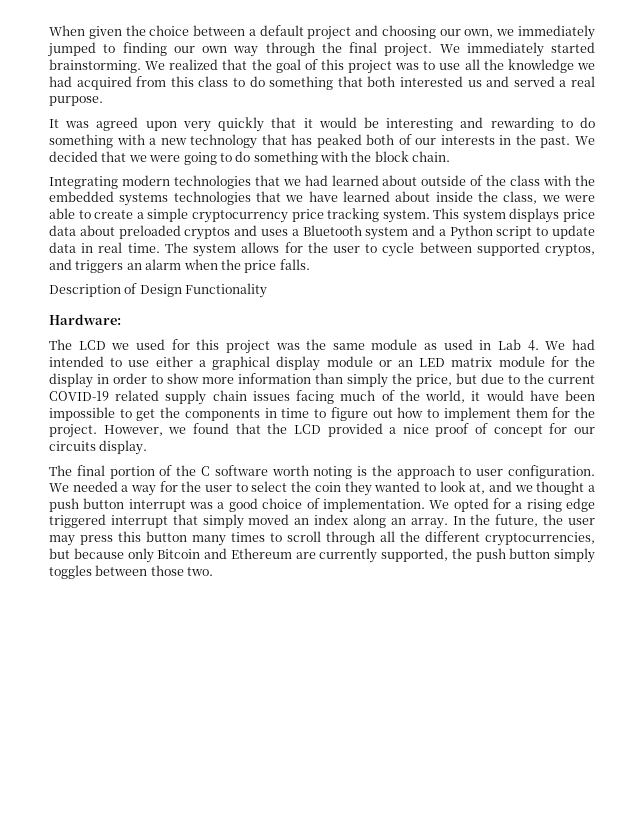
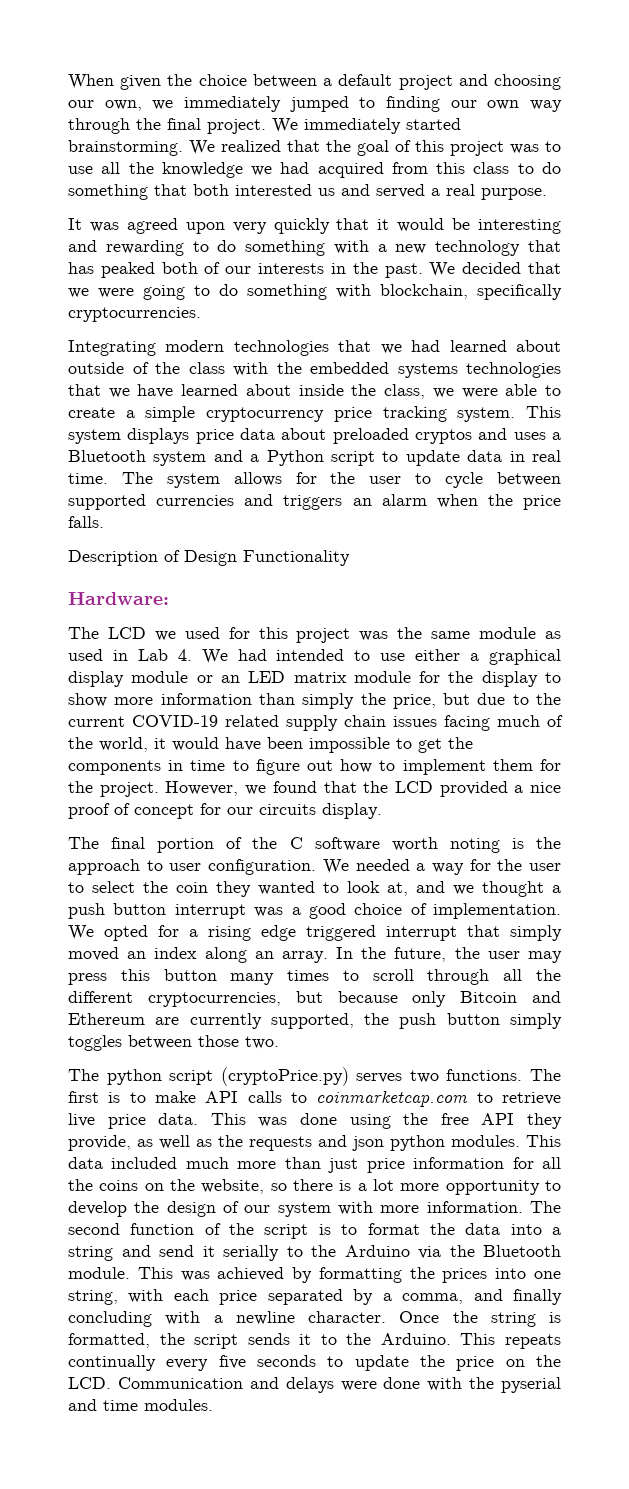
[351,151,451,162] the block chain. -> [380,284,562,300] [68,307,201,322] blockchain, specifically cryptocurrencies.
[545,244,595,257] cryptos, -> [156,495,235,506] currencies
[97,373,147,384] in order -> (538, 679) none
(214, 571) none -> [68,1067,561,1086] [68,1090,561,1107] [68,1113,563,1129] [68,1135,561,1151] [68,1157,561,1173] [68,1179,561,1195] [68,1201,561,1217] [68,1223,562,1239] [68,1245,561,1261] [68,1267,561,1283] [68,1289,563,1305] [68,1311,561,1327] [68,1333,561,1349] [68,1355,561,1371] [68,1377,561,1393] [68,1399,213,1411] // The python script (cryptoPrice.py) serves two functions. The first is to make API calls to coinmarketcap.com to retrieve live price data. This was done using the free API they provide, as well as the requests and json python modules. This data included much more than just price information for all the coins on the website, so there is a lot more opportunity to develop the design of our system with more information. The second function of the script is to format the data into a string and send it serially to the Arduino via the Bluetooth module. This was achieved by formatting the prices into one string, with each price separated by a comma, and finally concluding with a newline character. Once the string is formatted, the script sends it to the Arduino. This repeats continually every five seconds to update the price on the LCD. Communication and delays were done with the pyserial and time modules.

